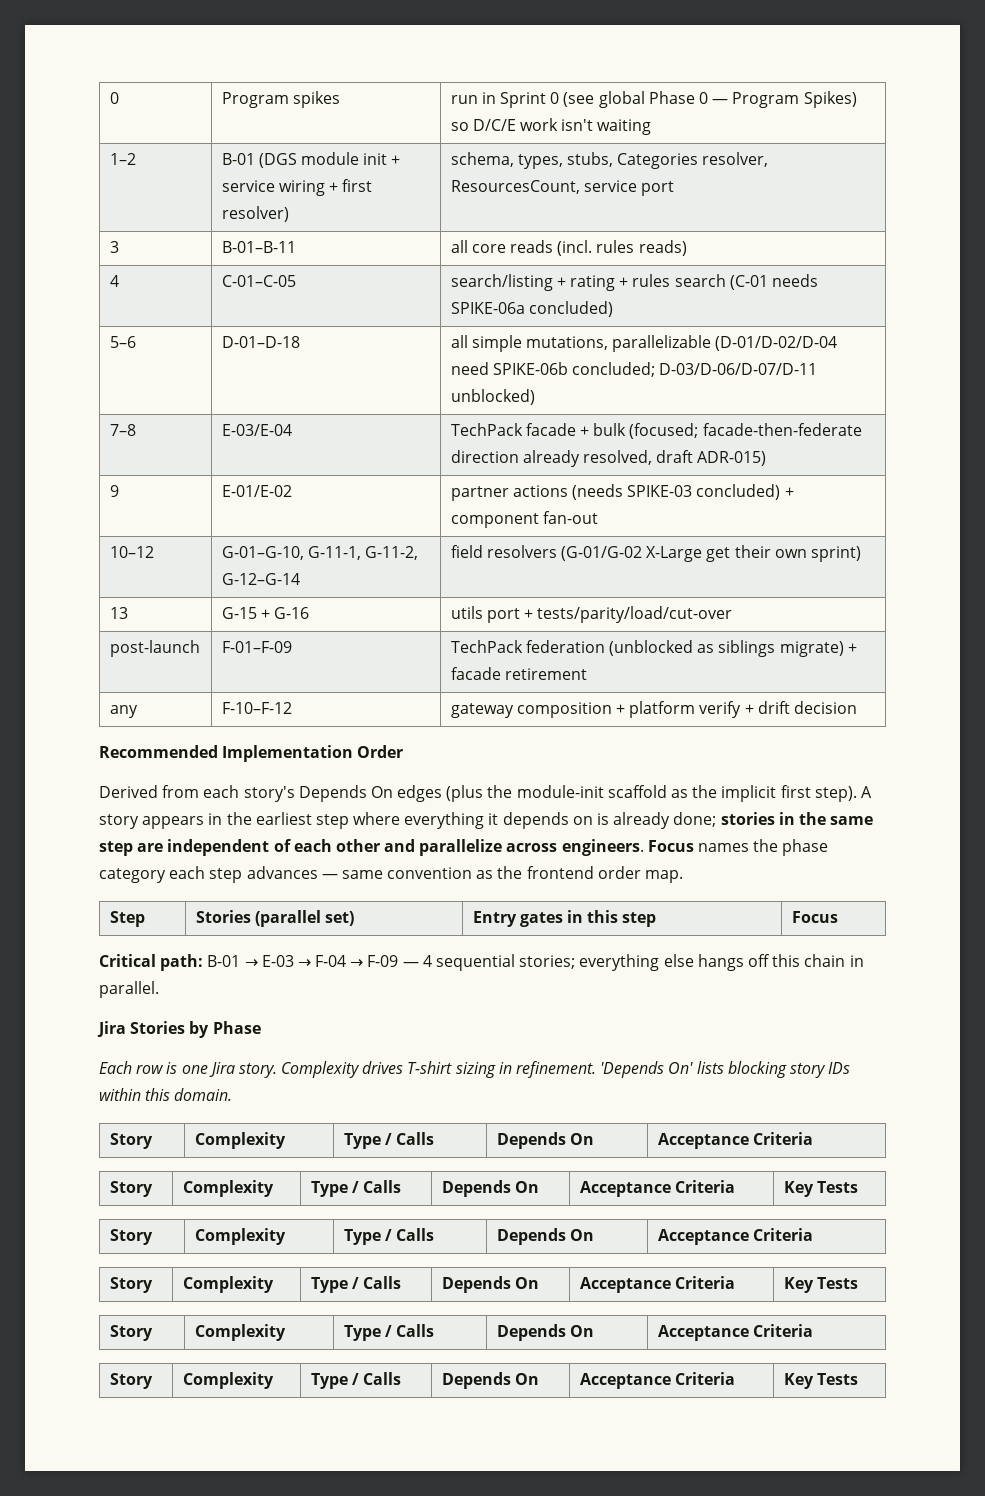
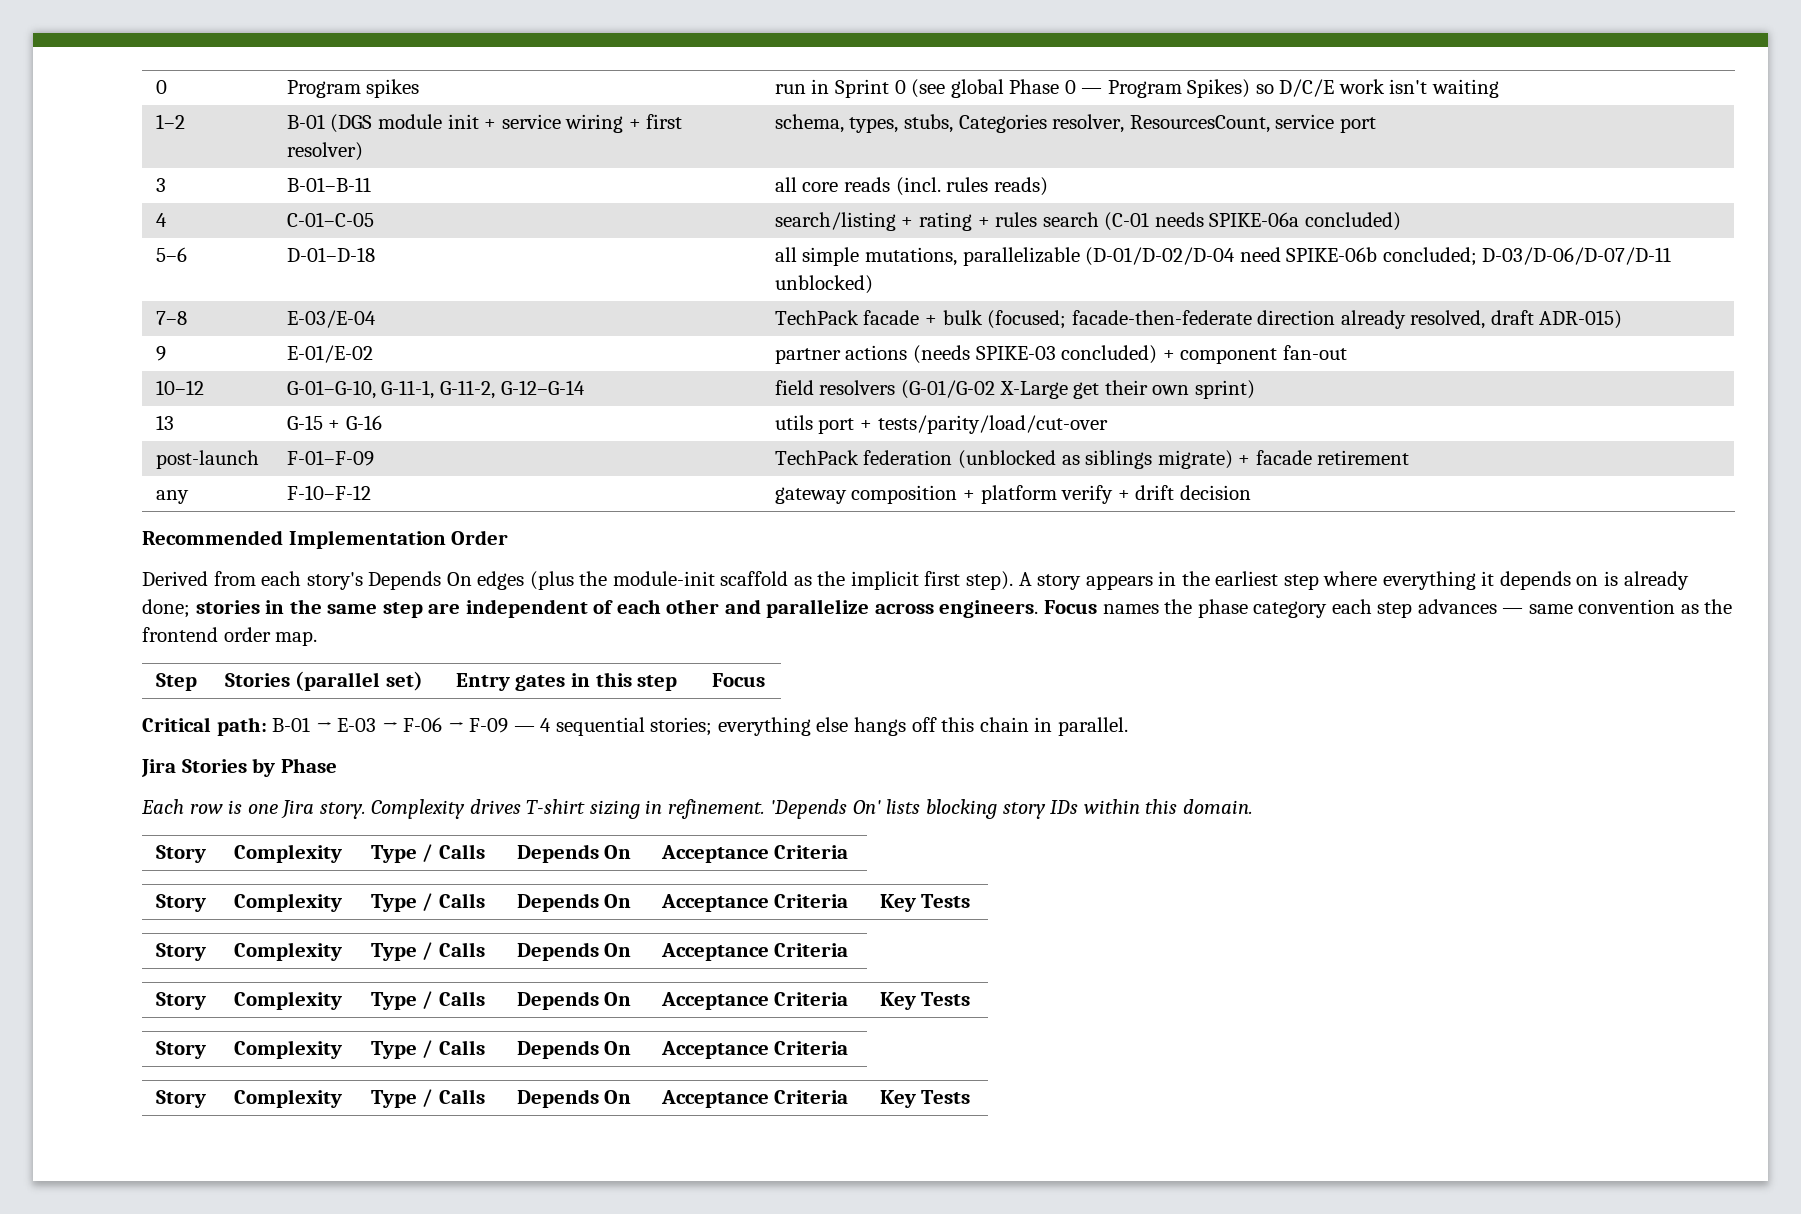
[315,955,347,967] F-04 -> [403,717,443,732] F-06

